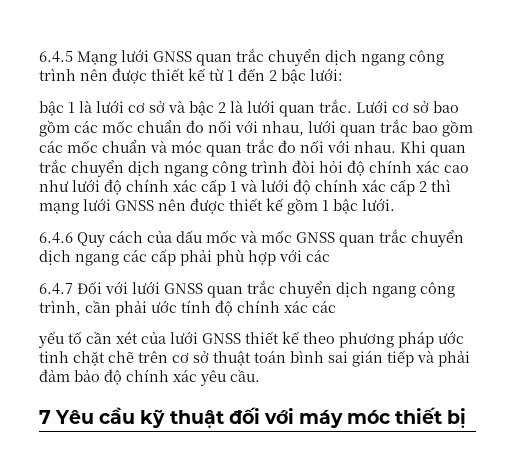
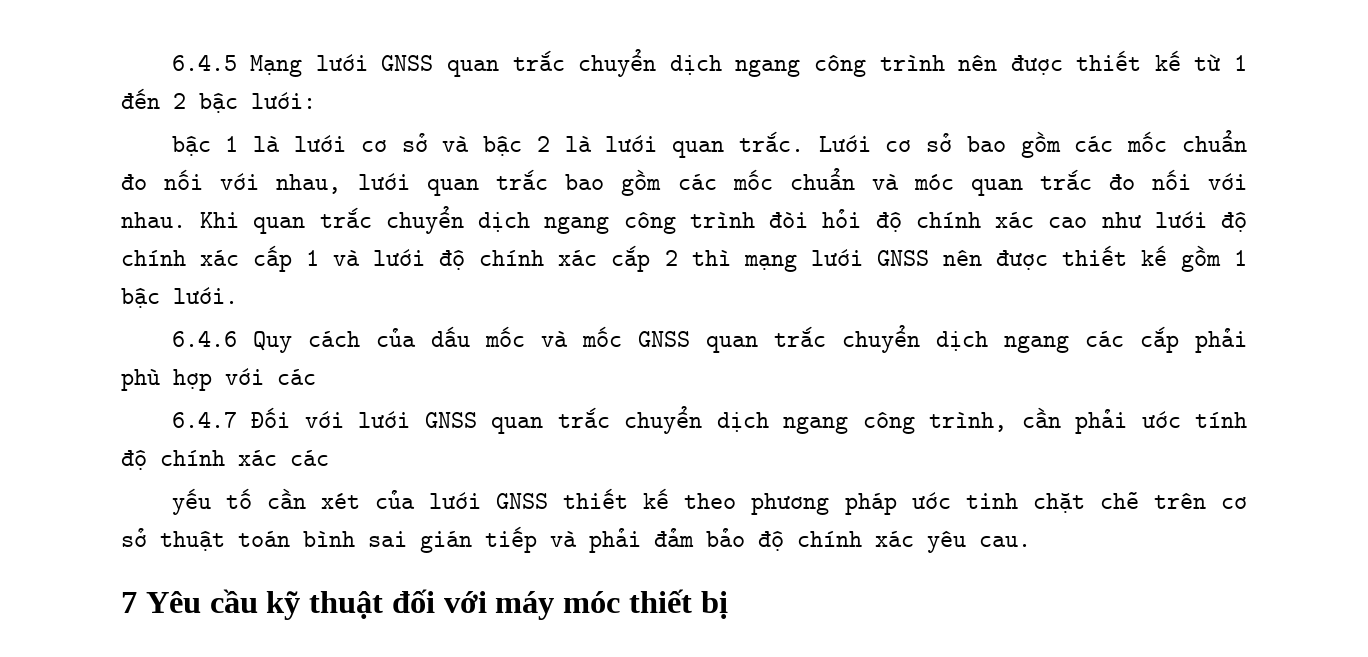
[390,179,415,196] cấp -> [611,245,651,272] cắp
[151,249,176,266] cấp -> [1139,326,1179,353] cắp
[230,369,260,382] cầu. -> [979,536,1031,547] cau.

